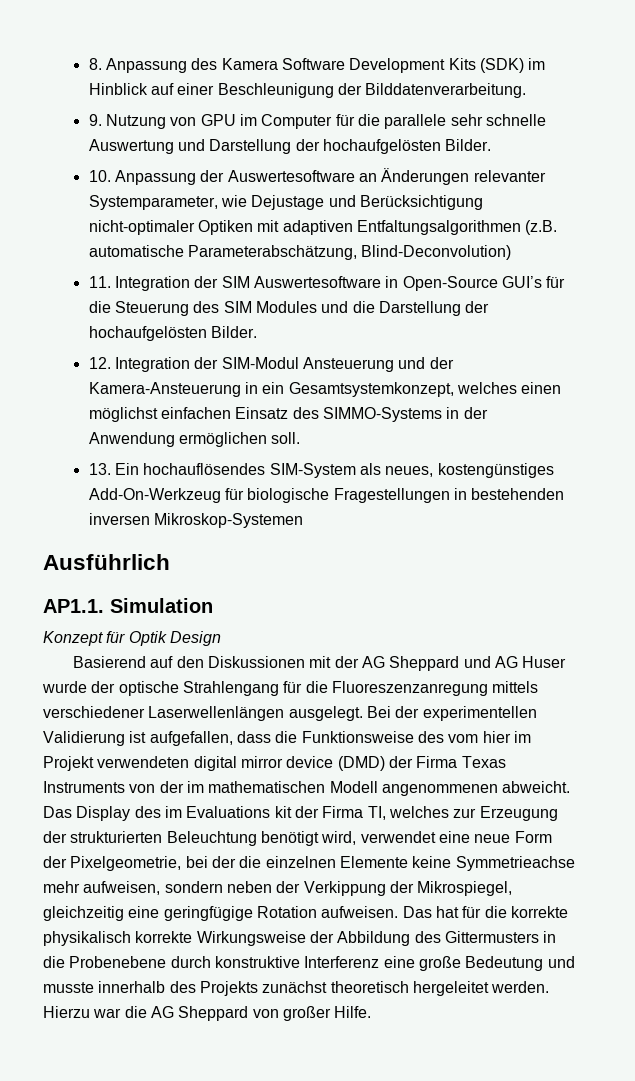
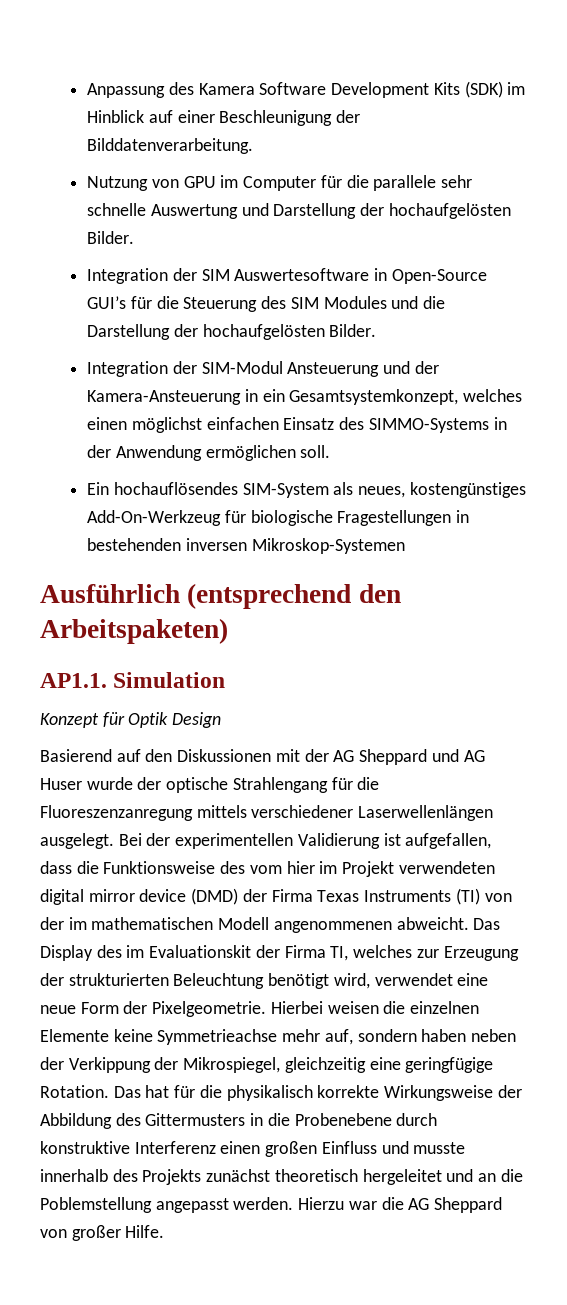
[88,58,102,70] 8. -> (87, 90) none
[88,114,102,126] 9. -> (254, 146) none
[88,168,546,185] [88,195,483,210] [88,220,558,235] [88,245,512,260] [88,276,111,288] 10. Anpassung der Auswertesoftware an Änderungen relevanter Systemparameter, wie Dejustage und Berücksichtigung nicht-optimaler Optiken mit adaptiven Entfaltungsalgorithmen (z.B. automatische Parameterabschätzung, Blind-Deconvolution) // 11. -> (135, 237) none
[88,357,111,369] 12. -> (377, 330) none
[88,463,111,475] 13. -> (331, 451) none
(170, 562) none -> [187,583,401,609] [40,618,228,644] (entsprechend den Arbeitspaketen)
(125, 787) none -> [455,888,480,905] (TI)
[186,806,292,818] Evaluations kit -> [149,945,252,958] Evaluationskit
[70,856,236,871] Pixelgeometrie, bei der -> [152,1001,379,1017] Pixelgeometrie. Hierbei weisen
[83,881,223,895] aufweisen, sondern -> [324,1029,467,1045] auf, sondern haben
[256,906,399,918] Rotation aufweisen. -> [40,1085,109,1098] Rotation.
[510,906,568,918] korrekte -> (222, 1091) none
[383,956,544,971] eine große Bedeutung -> [220,1141,377,1157] einen großen Einfluss
(489, 988) none -> [446,1169,523,1182] [40,1197,229,1213] und an die Poblemstellung angepasst

